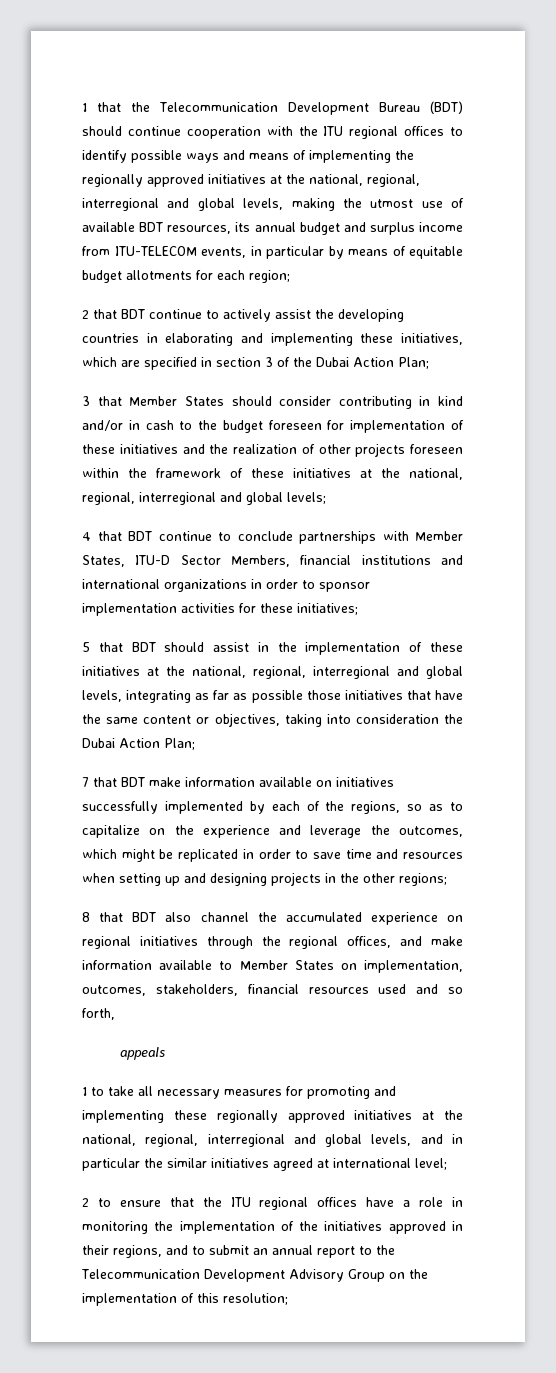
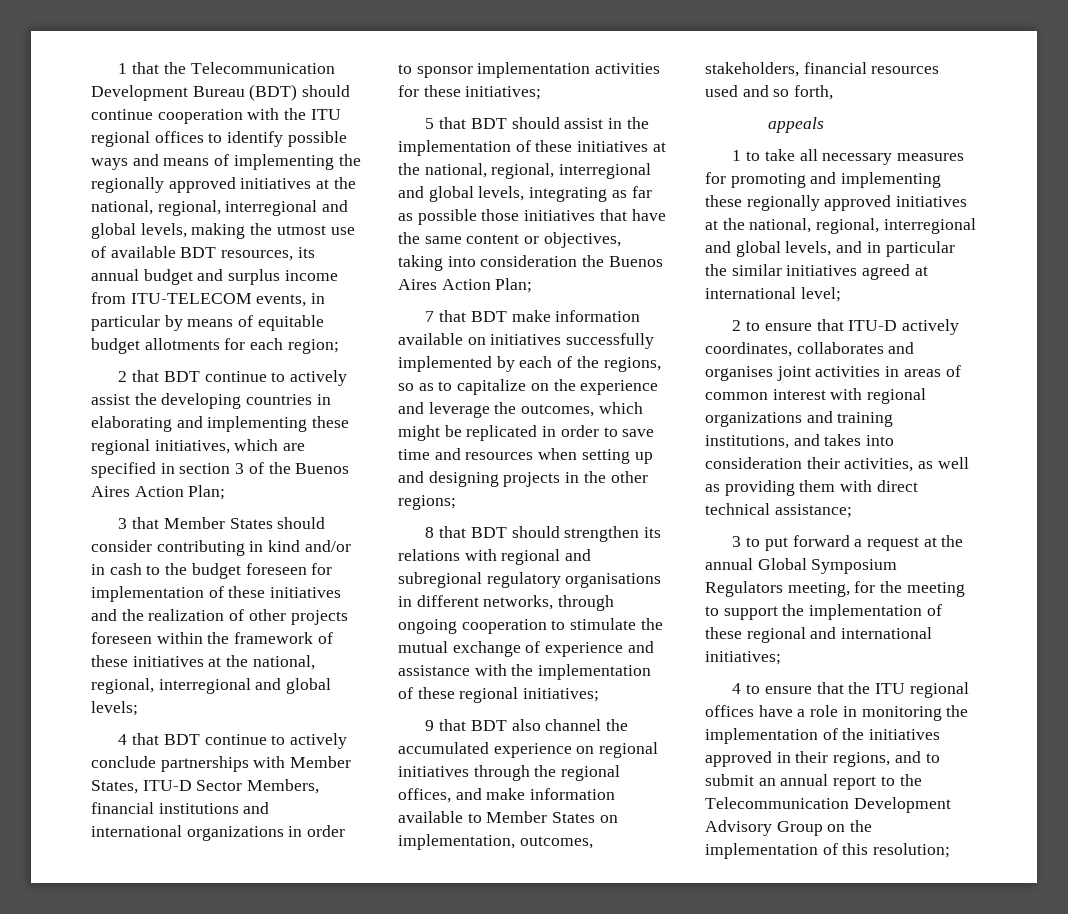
(394, 338) none -> [91,439,150,455] regional
[316,357,349,367] Dubai -> [295,463,350,474] [91,486,130,497] Buenos Aires
(231, 536) none -> [289,733,347,749] actively
[82,738,115,748] Dubai -> [608,256,663,267] [398,279,437,290] Buenos Aires
(157, 917) none -> [511,526,661,542] [398,549,592,565] [398,572,662,588] [398,595,615,611] [398,618,663,634] [398,641,654,657] [398,664,652,680] [398,687,600,703] [425,719,507,731] should strengthen its relations with regional and subregional regulatory organisations in different networks, through ongoing cooperation to stimulate the mutual exchange of experience and assistance with the implementation of these regional initiatives; // 9 that BDT
(194, 1202) none -> [848,319,959,335] [705,342,915,357] [705,365,961,381] [705,388,927,404] [705,411,894,427] [705,434,895,449] [705,457,969,472] [705,480,918,496] [705,503,852,518] [732,535,964,551] [705,558,898,574] [705,581,965,597] [705,604,942,620] [705,627,933,643] [705,651,781,665] [732,682,844,694] ITU-D actively coordinates, collaborates and organises joint activities in areas of common interest with regional organizations and training institutions, and takes into consideration their activities, as well as providing them with direct technical assistance; // 3 to put forward a request at the annual Global Symposium Regulators meeting, for the meeting to support the implementation of these regional and international initiatives; // 4 to ensure that

